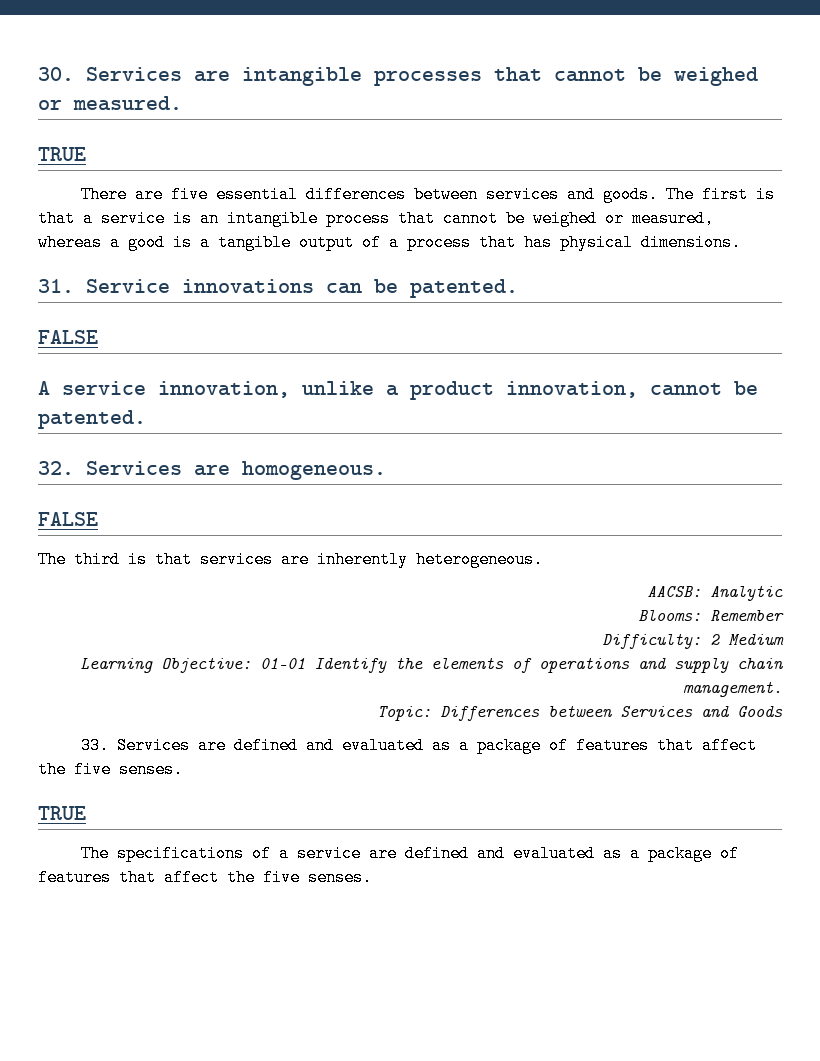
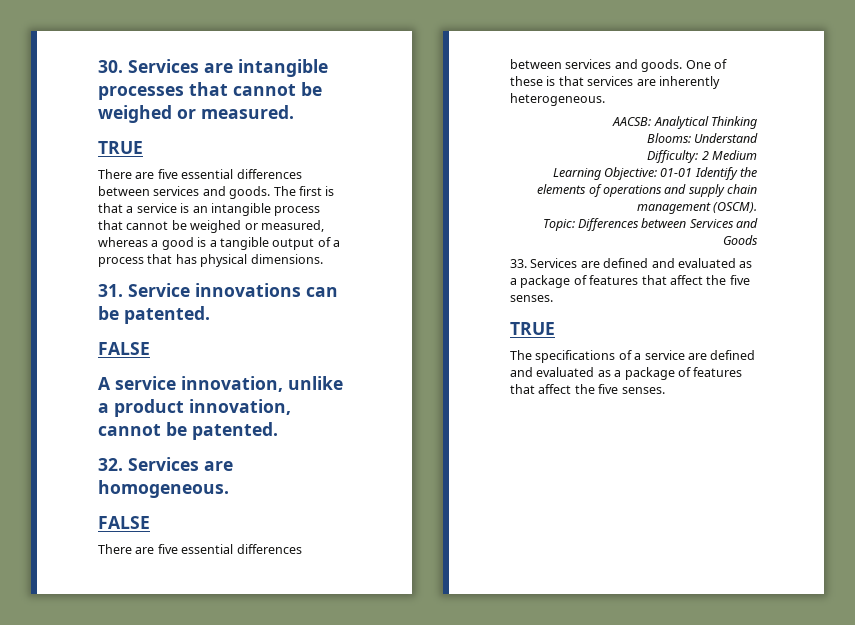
[38,551,120,568] The third -> [98,544,302,554] [510,59,727,72] [510,76,543,86] There are five essential differences between services and goods. One of these
[710,585,783,601] Analytic -> [653,116,757,129] Analytical Thinking
[710,609,784,621] Remember -> [694,133,758,143] Understand
[683,681,782,697] management. -> [636,202,757,214] management (OSCM).

